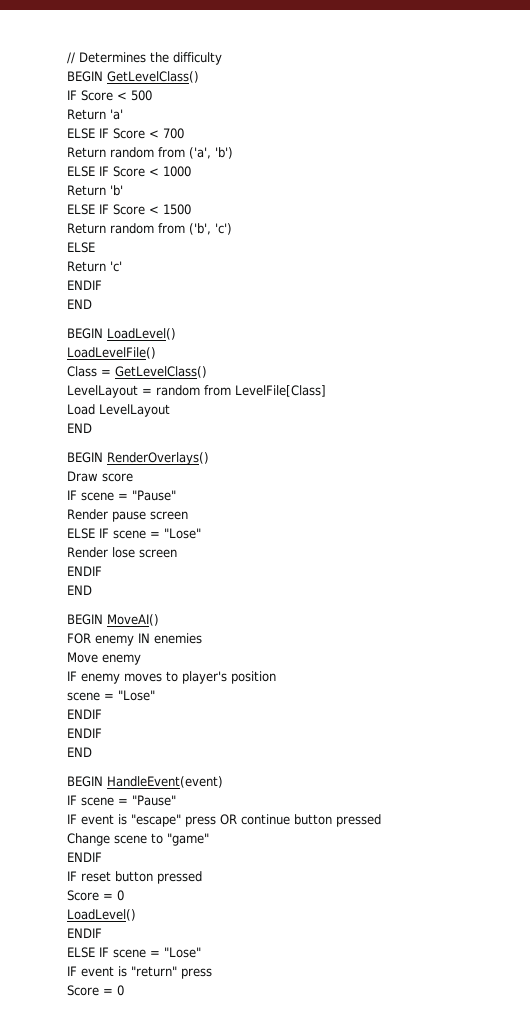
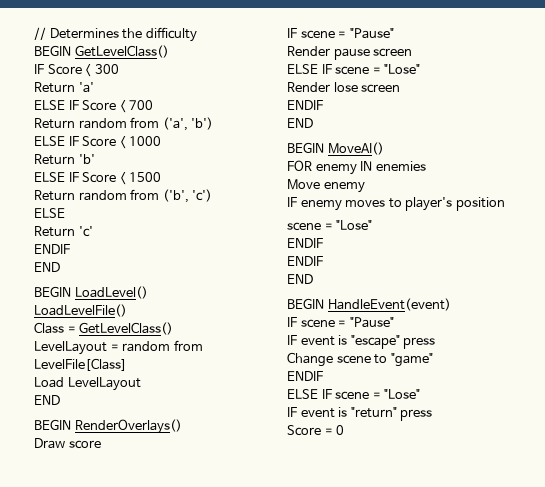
[131,90,152,101] 500 -> [94,64,119,74] 300
[220,814,381,827] OR continue button pressed -> (436, 343) none
[67,871,202,884] [67,890,124,901] [67,909,136,921] [67,928,102,938] // IF reset button pressed // Score = 0 // LoadLevel() // ENDIF -> (323, 376) none

